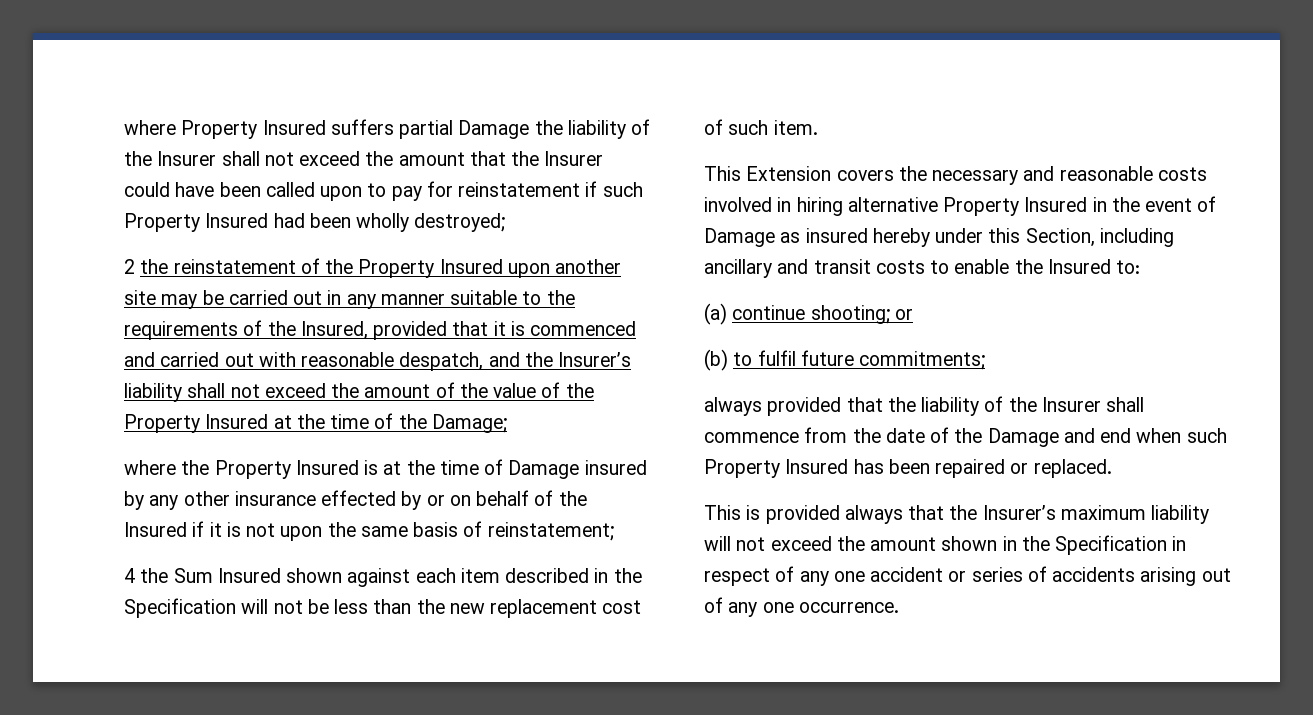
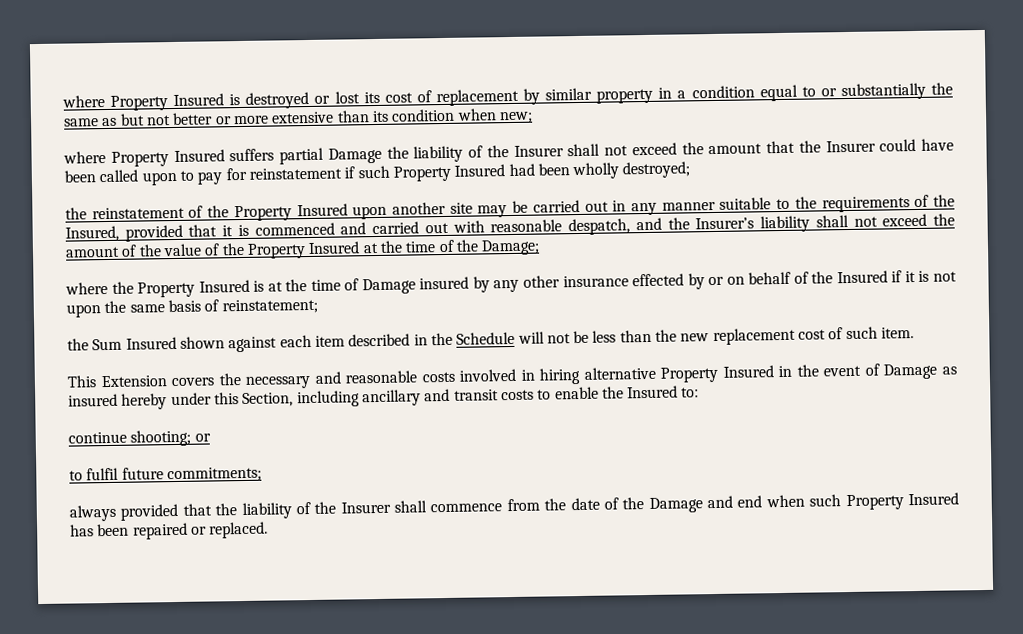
[124,120,326,139] where Property Insured -> [62,82,953,111] [64,108,533,127] [63,149,225,167] where Property Insured is destroyed or lost its cost of replacement by similar property in a condition equal to or substantially the same as but not better or more extensive than its condition when new; // where Property Insured
[124,259,135,274] 2 -> (691, 170) none
[124,568,135,583] 4 -> (318, 306) none
[124,598,236,618] Specification -> [456,331,516,345] Schedule
[704,303,727,325] (a) -> (700, 392) none
[704,349,728,371] (b) -> (211, 437) none
[704,505,1210,524] [704,535,1187,555] [704,566,1231,586] [704,597,899,617] // This is provided always that the Insurer’s maximum liability will not exceed the amount shown in the Specification in respect of any one accident or series of accidents arising out of any one occurrence. -> (269, 530) none

